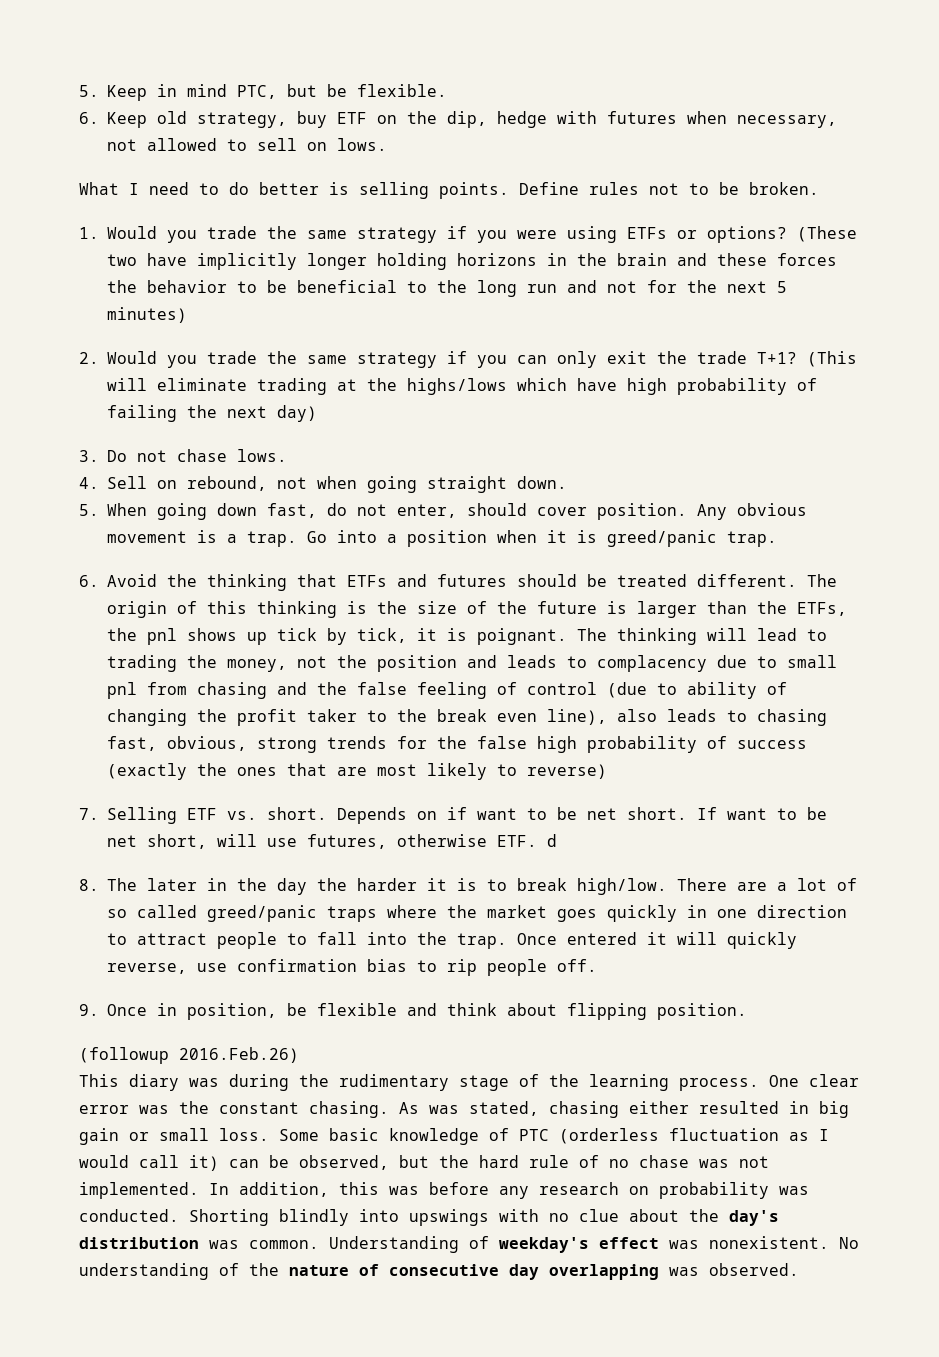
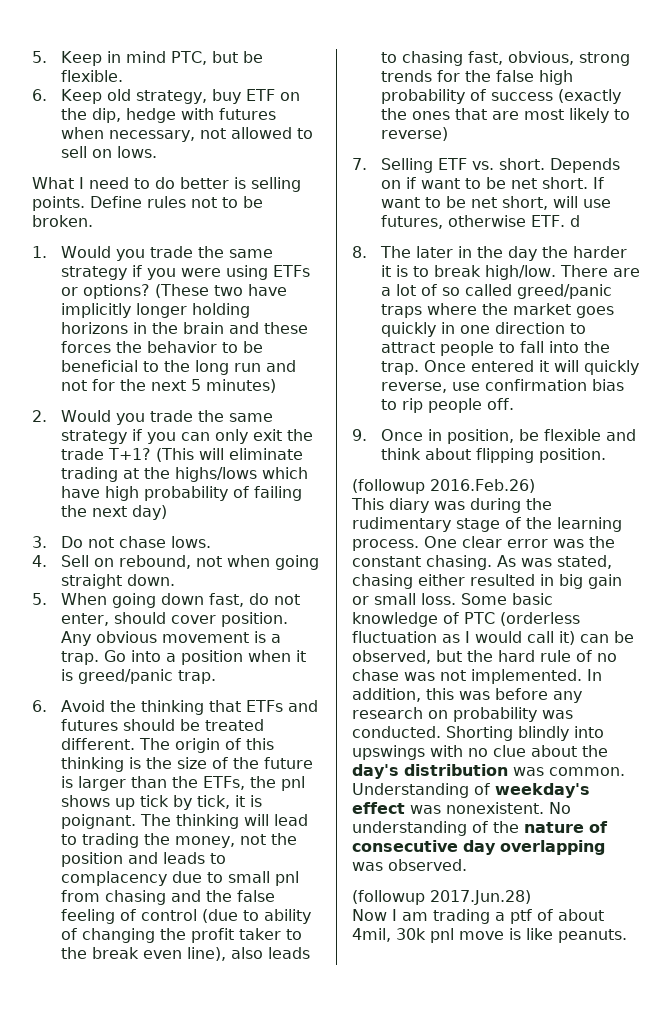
(799, 1269) none -> [352,890,531,905] [352,909,604,924] [352,928,627,943] // (followup 2017.Jun.28) // Now I am trading a ptf of about 4mil, 30k pnl move is like peanuts.

